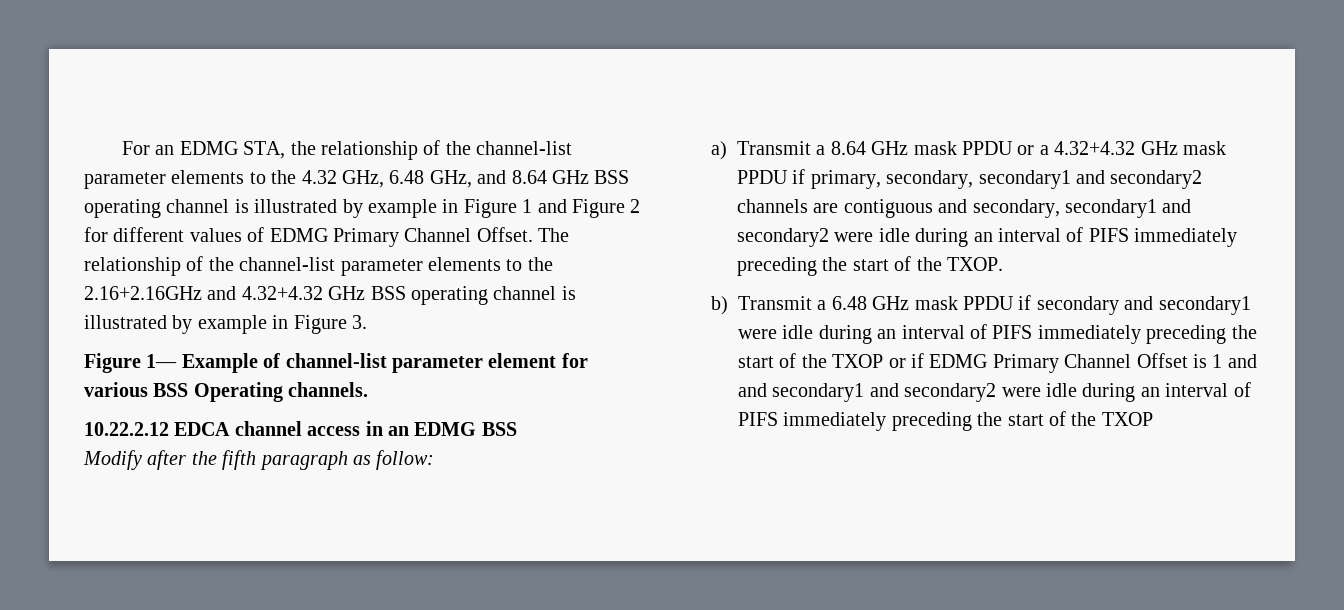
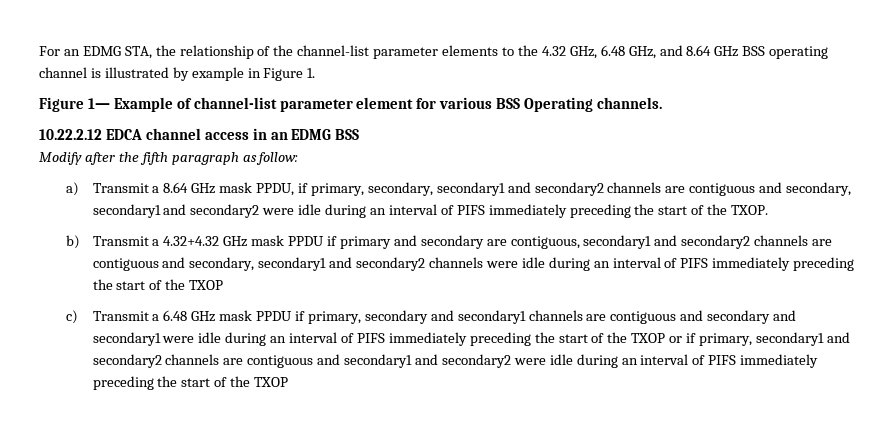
[522,199,641,218] [84,227,570,247] [84,256,553,276] [84,286,576,305] [84,315,367,334] 1 and Figure 2 for different values of EDMG Primary Channel Offset. The relationship of the channel-list parameter elements to the 2.16+2.16GHz and 4.32+4.32 GHz BSS operating channel is illustrated by example in Figure 3. -> [307,68,316,78] 1.
[961,141,1226,155] [736,170,788,184] PPDU or a 4.32+4.32 GHz mask PPDU -> [256,183,295,196] PPDU,
(827, 305) none -> [163,235,833,249] [92,257,855,271] [92,279,224,290] [65,310,160,324] 4.32+4.32 GHz mask PPDU if primary and secondary are contiguous, secondary1 and secondary2 channels are contiguous and secondary, secondary1 and secondary2 channels were idle during an interval of PIFS immediately preceding the start of the TXOP // c) Transmit a
(1032, 302) none -> [307,310,704,324] primary, secondary and secondary1 channels are contiguous and
[929,353,1257,373] EDMG Primary Channel Offset is 1 and -> [699,332,850,346] [92,354,314,368] primary, secondary1 and secondary2 channels are contiguous

